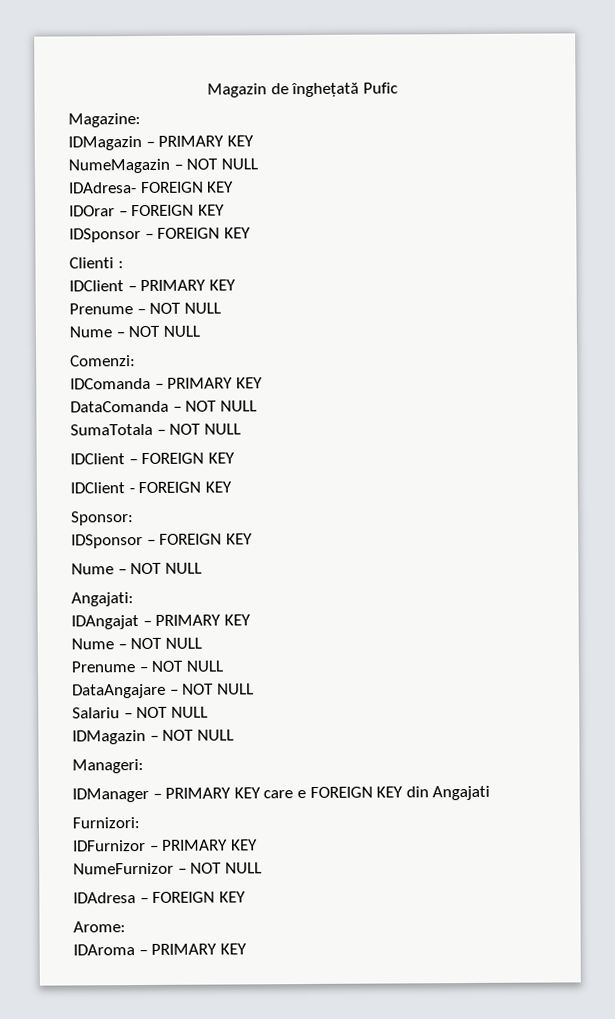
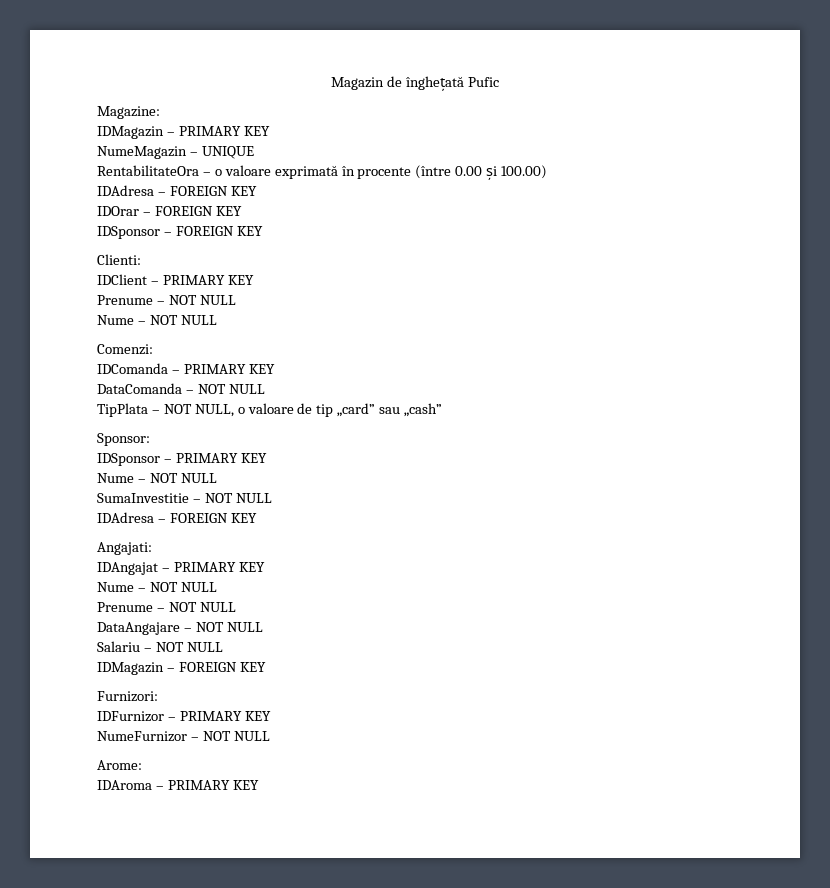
[186,158,258,170] [68,182,137,194] NOT NULL // IDAdresa- -> [201,146,254,159] [97,165,548,180] [97,185,166,196] UNIQUE // RentabilitateOra – o valoare exprimată în procente (între 0.00 și 100.00) // IDAdresa –
[69,257,124,269] Clienti : -> [97,254,141,265] Clienti:
[70,423,241,436] [70,452,235,465] [70,481,232,494] SumaTotala – NOT NULL // IDClient – FOREIGN KEY // IDClient - FOREIGN KEY -> [97,403,443,417] TipPlata – NOT NULL, o valoare de tip „card” sau „cash”
[159,533,253,545] [71,562,202,575] FOREIGN KEY // Nume – NOT NULL -> [175,453,267,463] [97,473,217,483] [97,493,272,503] [97,512,257,523] PRIMARY KEY // Nume – NOT NULL // SumaInvestitie – NOT NULL // IDAdresa – FOREIGN KEY
[162,729,234,741] [72,759,144,774] [72,785,491,803] NOT NULL // Manageri: // IDManager – PRIMARY KEY care e FOREIGN KEY din Angajati -> [178,662,266,672] FOREIGN KEY
[73,891,246,904] // IDAdresa – FOREIGN KEY -> (270, 736) none

